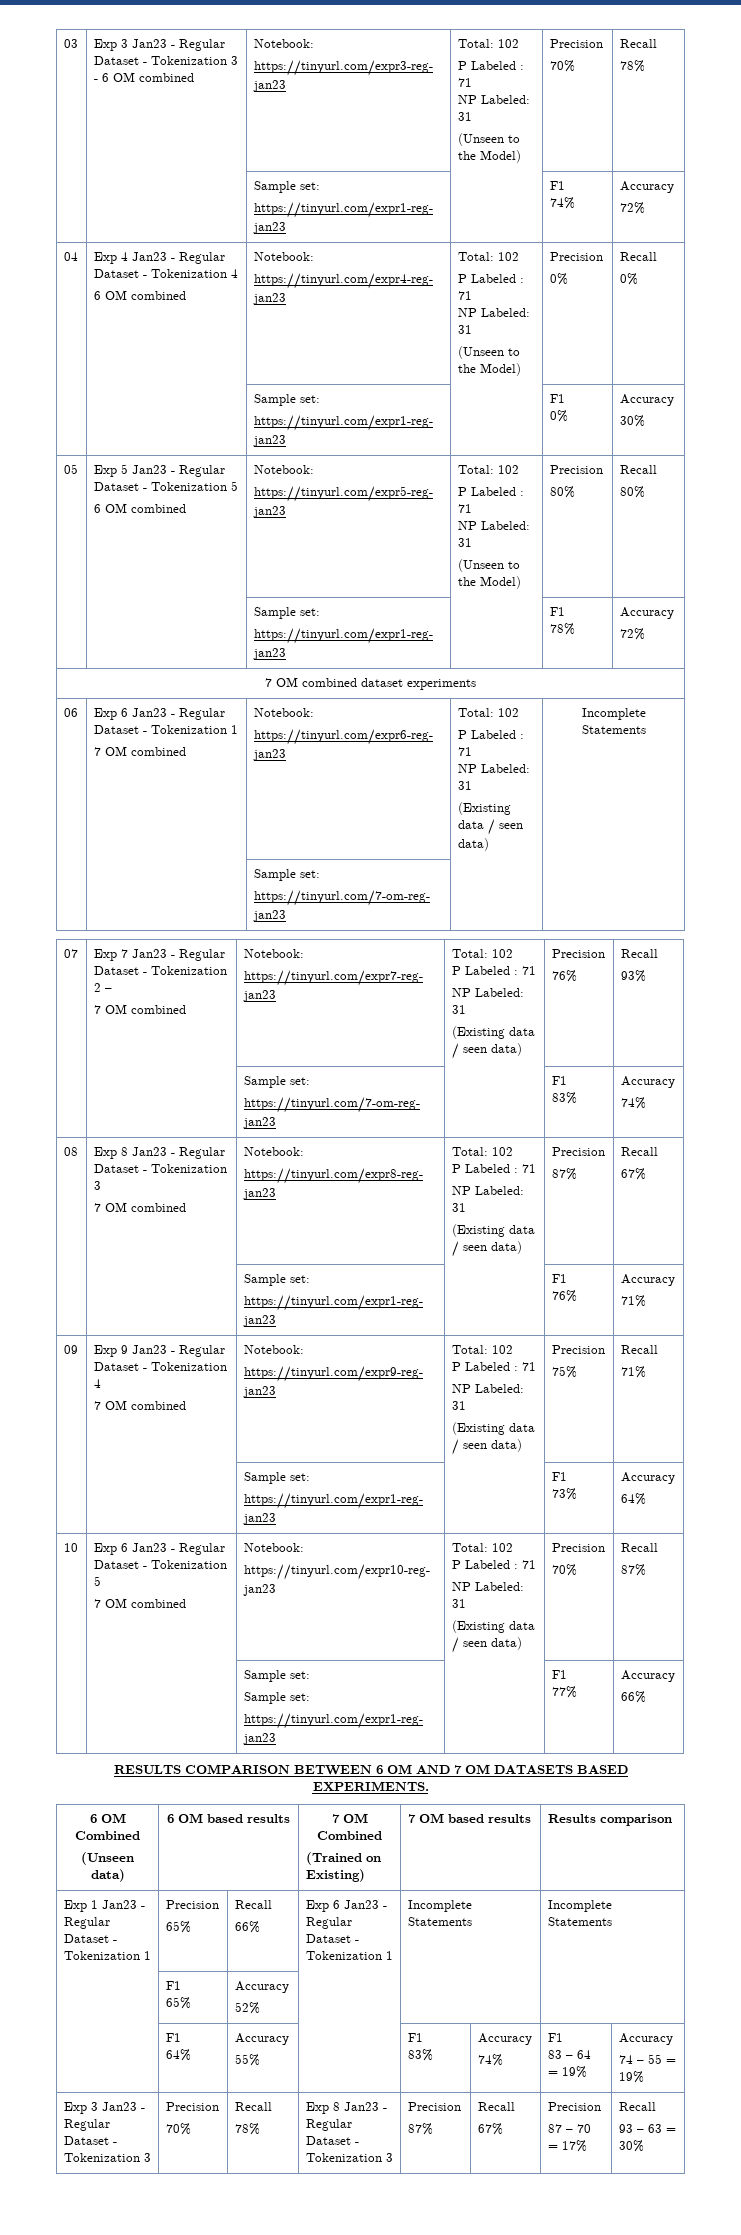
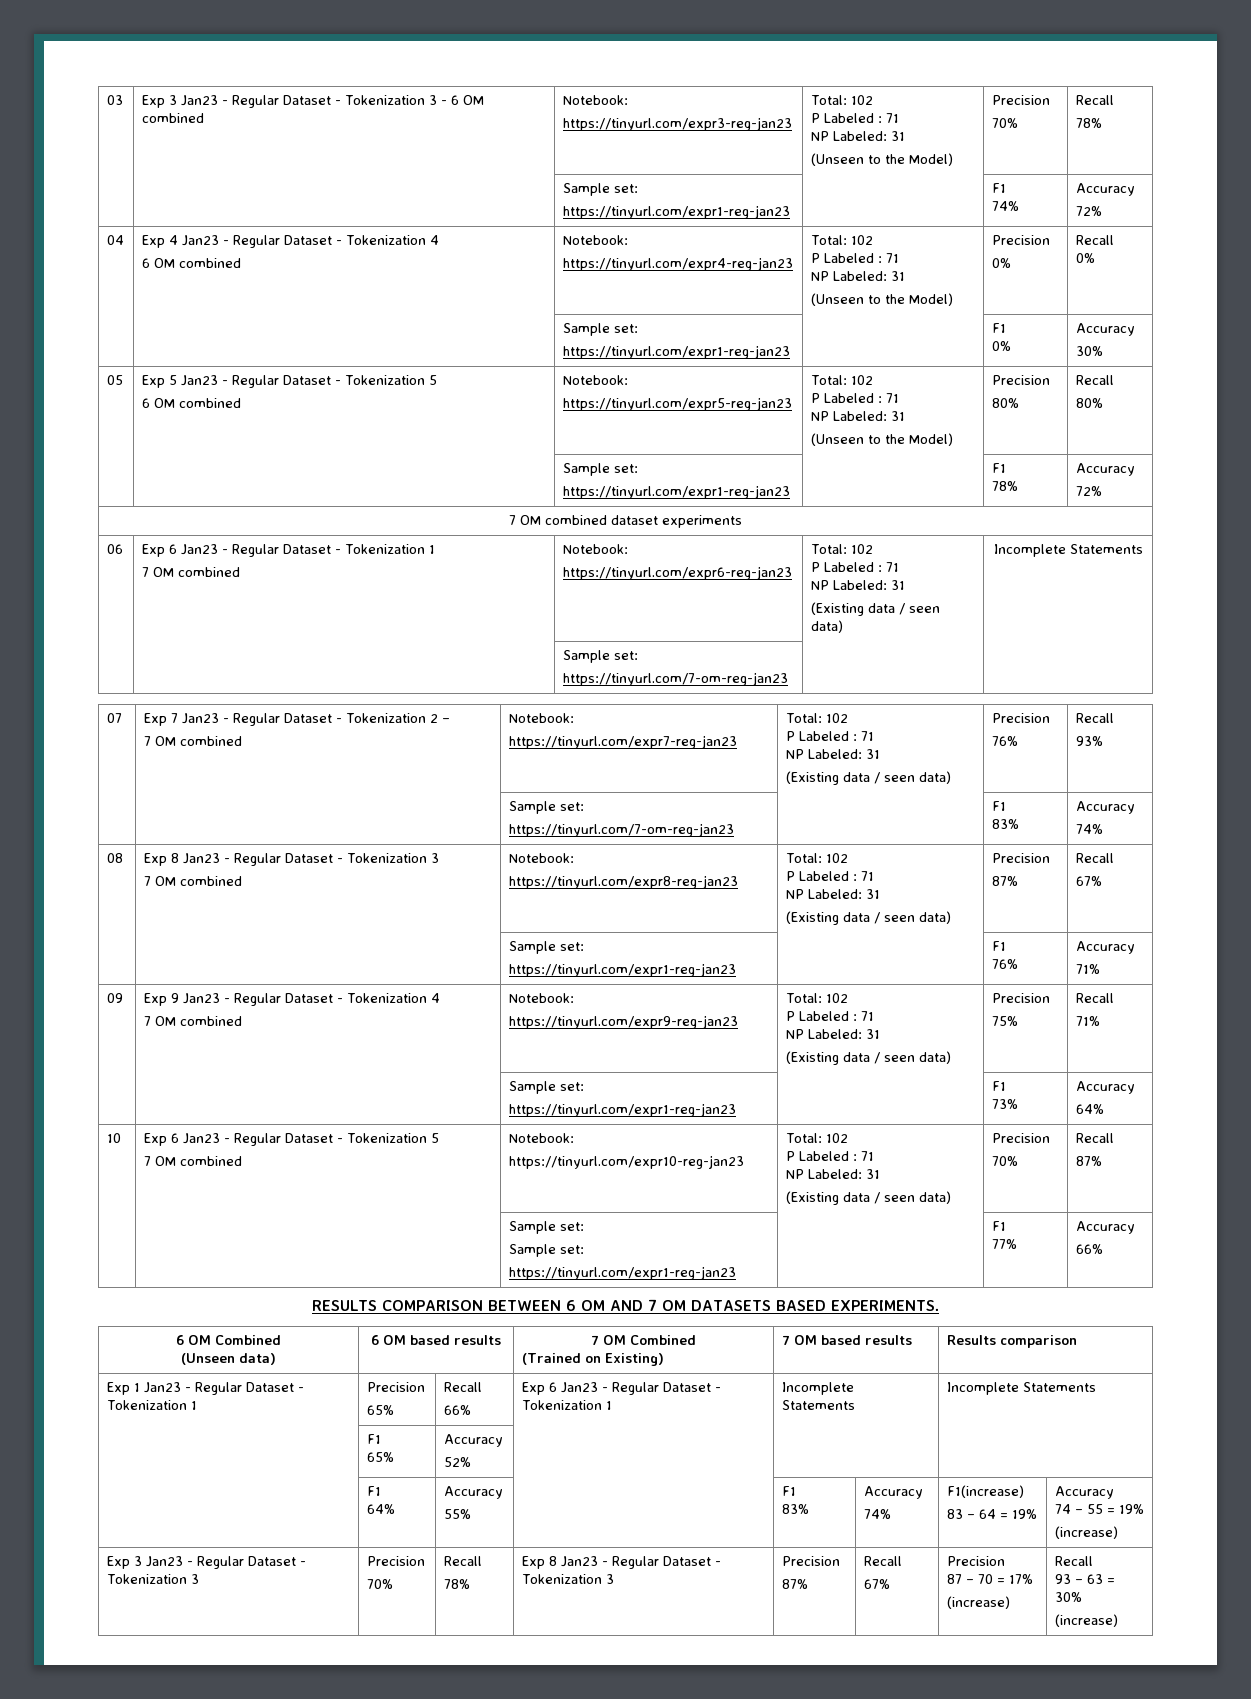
[547,2033,563,2042] F1 -> [946,1485,1024,1498] F1(increase)
(644, 2077) none -> [1054,1526,1118,1539] // (increase)
(587, 2146) none -> [946,1596,1010,1609] // (increase)
(644, 2146) none -> [1054,1614,1118,1627] // (increase)

